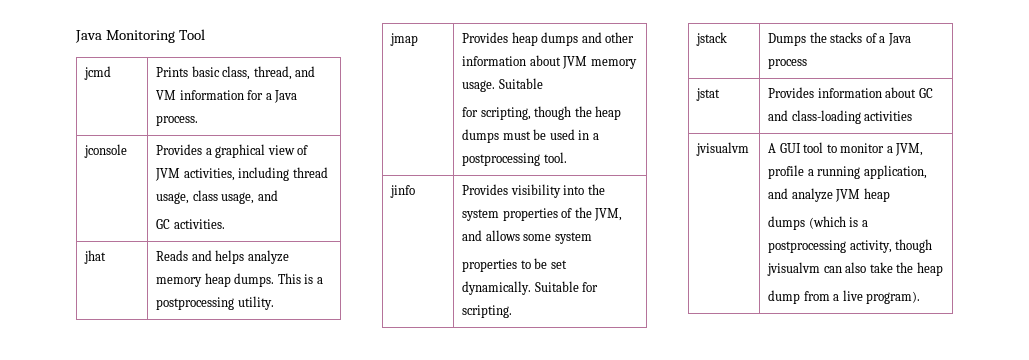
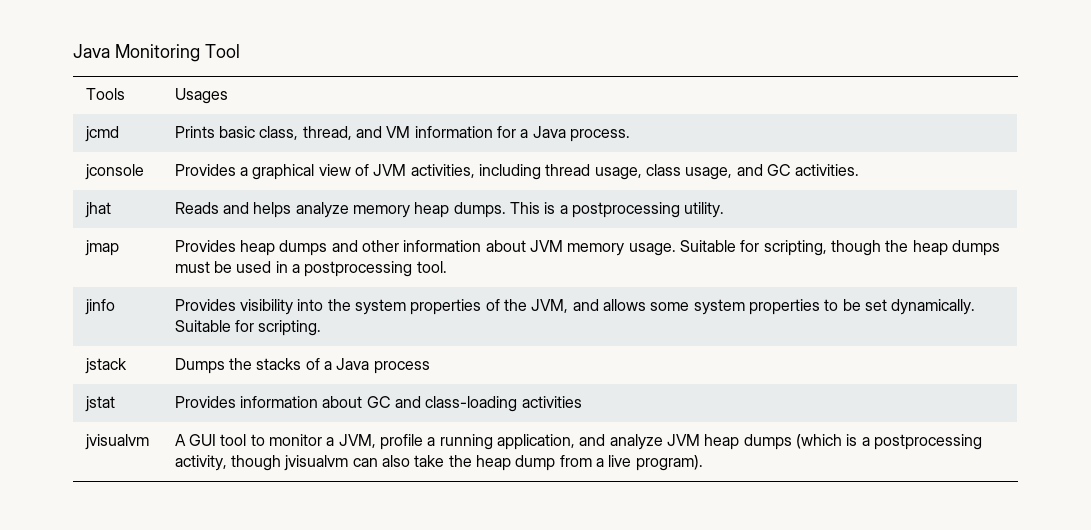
(205, 34) none -> [85,88,125,100] [174,88,228,104] // Tools | Usages
(278, 195) // -> (763, 170) none
(543, 83) // -> (736, 246) none
(592, 238) // -> (745, 307) none
(890, 195) // -> (740, 442) none
(943, 269) // -> (511, 463) none

